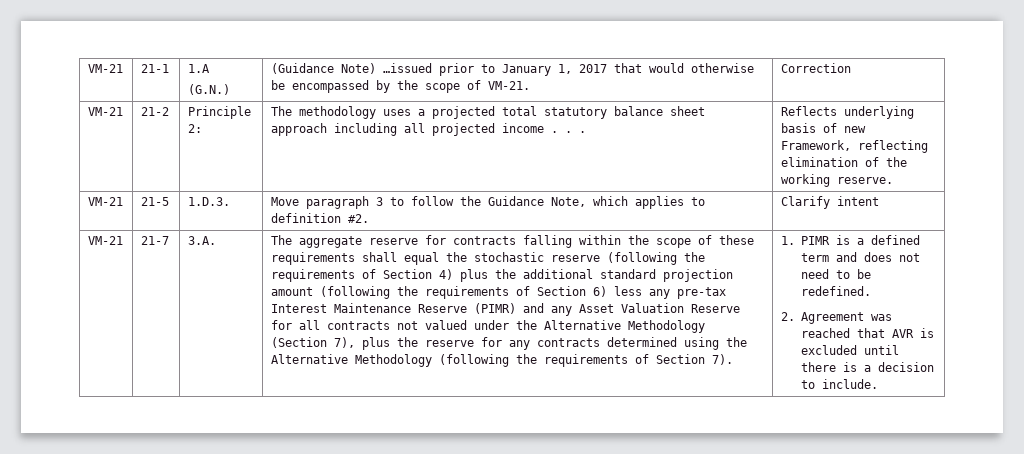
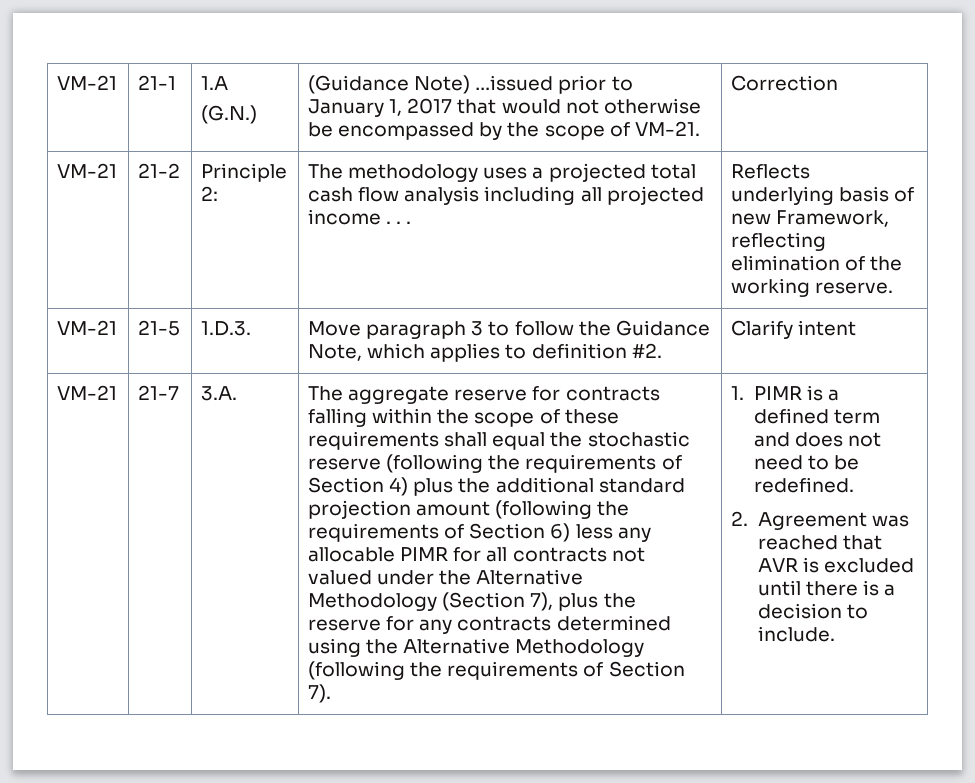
(684, 68) none -> [565,99,599,114] not
[543,106,705,119] [270,123,327,136] statutory balance sheet approach -> [308,186,480,205] cash flow analysis
[676,287,726,299] [270,303,740,316] pre-tax Interest Maintenance Reserve (PIMR) and any Asset Valuation Reserve -> [308,547,449,562] allocable PIMR

